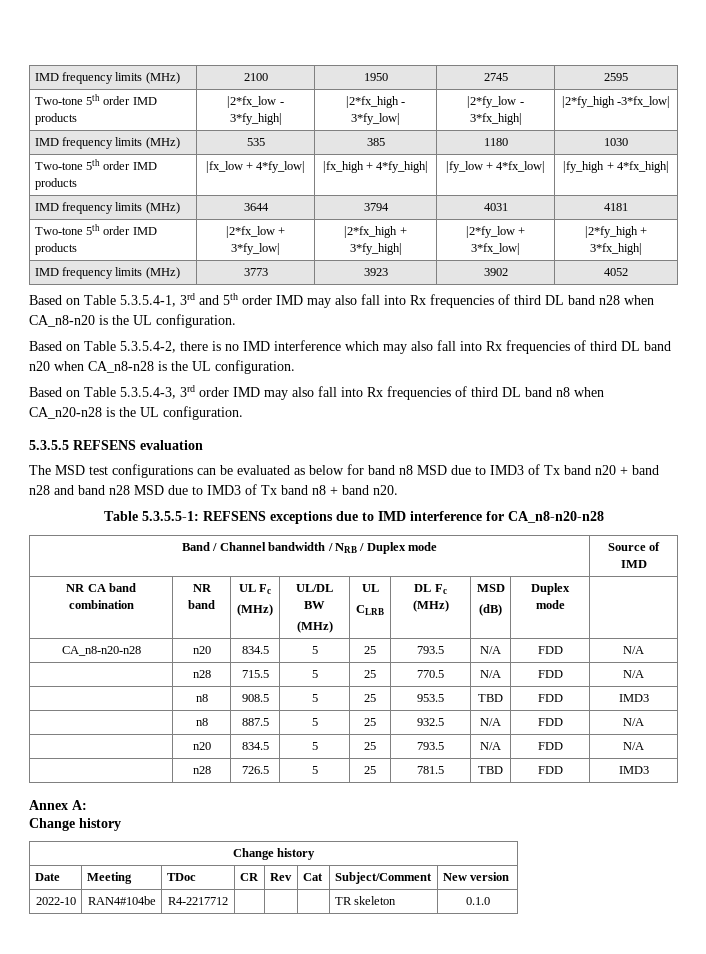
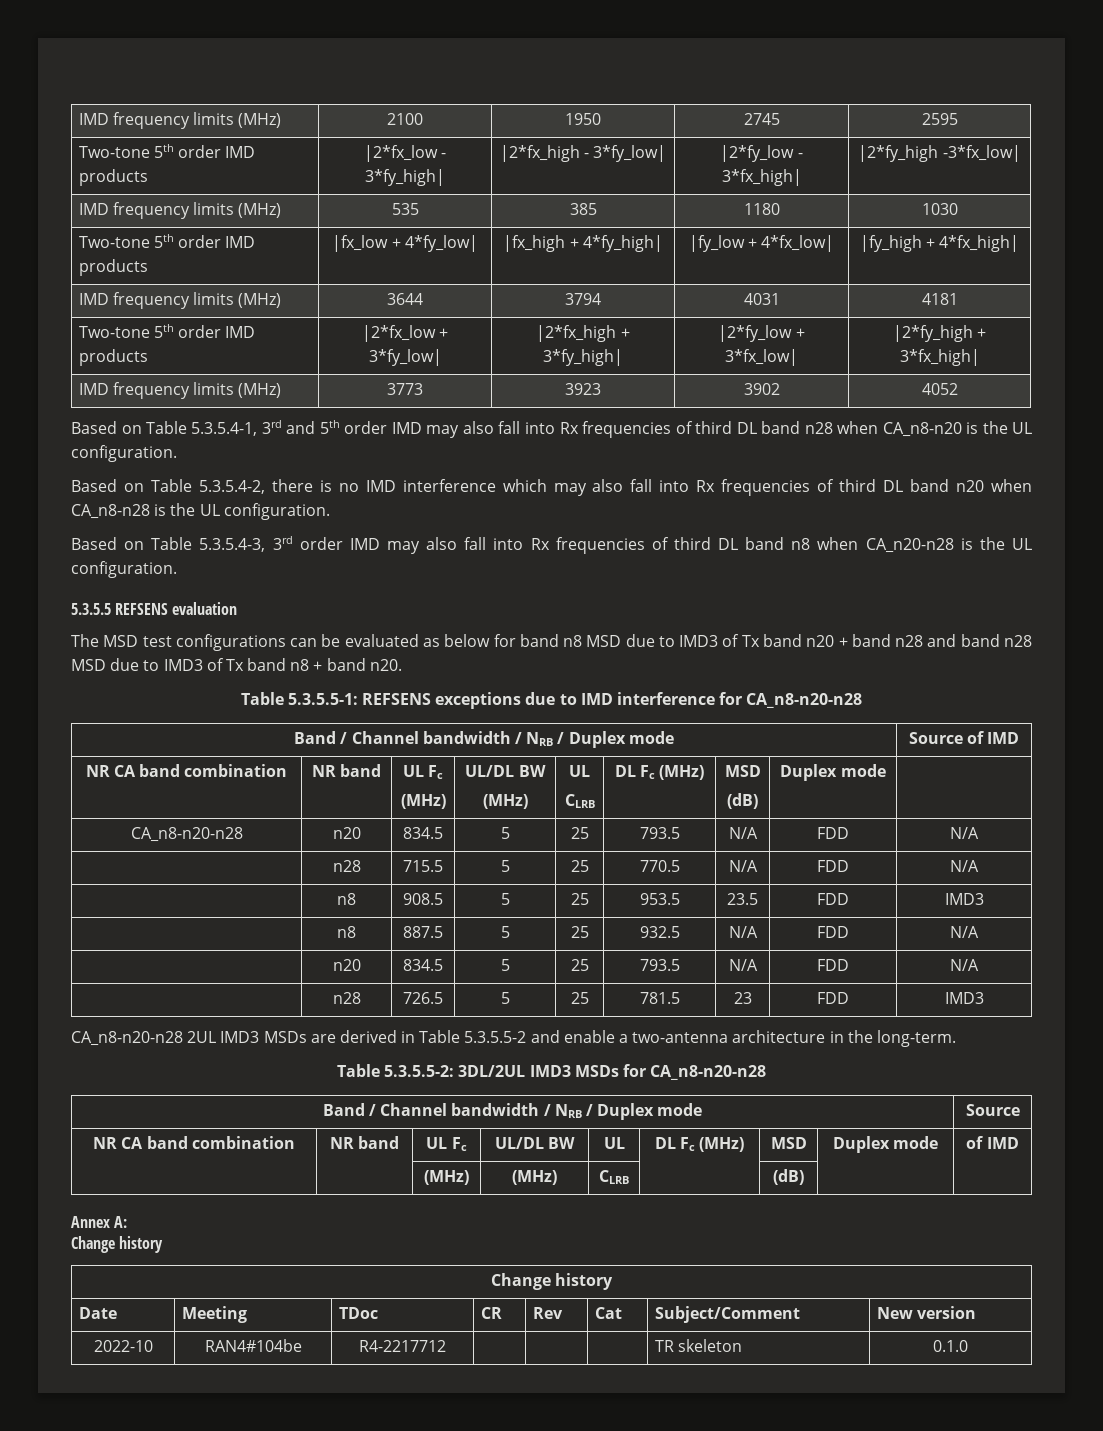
[478,694,504,702] TBD -> [727,893,758,905] 23.5
[478,766,504,774] [537,766,563,774] [618,766,649,774] TBD | FDD | IMD3 -> [733,992,752,1004] [817,992,849,1004] [944,992,984,1004] [71,1030,956,1047] [336,1064,767,1080] [322,1103,703,1120] [965,1104,1020,1116] [93,1136,295,1149] [329,1136,400,1149] [426,1137,467,1151] [494,1137,576,1149] [603,1137,625,1149] [654,1137,745,1152] [770,1137,807,1149] [832,1136,939,1153] [966,1136,1019,1149] [424,1170,469,1185] [512,1170,557,1185] [599,1170,629,1184] [773,1169,804,1185] 23 | FDD | IMD3 // CA_n8-n20-n28 2UL IMD3 MSDs are derived in Table 5.3.5.5-2 and enable a two-antenna architecture in the long-term. // Table 5.3.5.5-2: 3DL/2UL IMD3 MSDs for CA_n8-n20-n28 // Band / Channel bandwidth / NRB / Duplex mode | Source // NR CA band combination | NR band | UL Fc | UL/DL BW | UL | DL Fc (MHz) | MSD | Duplex mode | of IMD // | | (MHz) | (MHz) | CLRB | | (dB) | |

